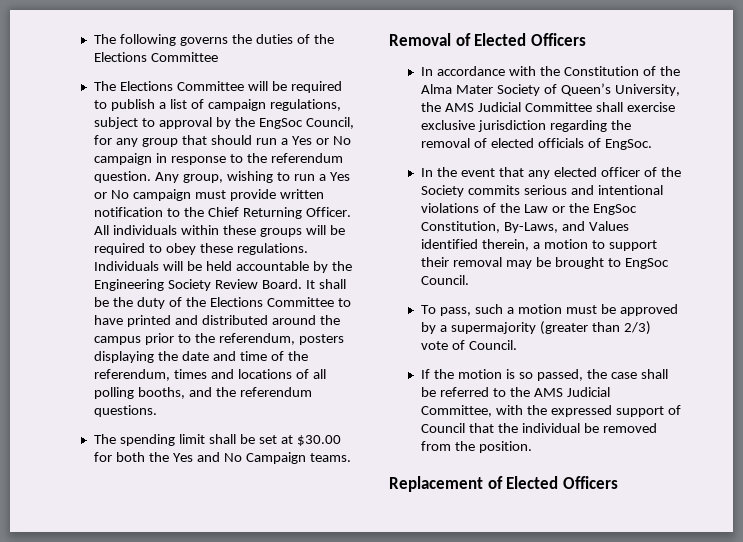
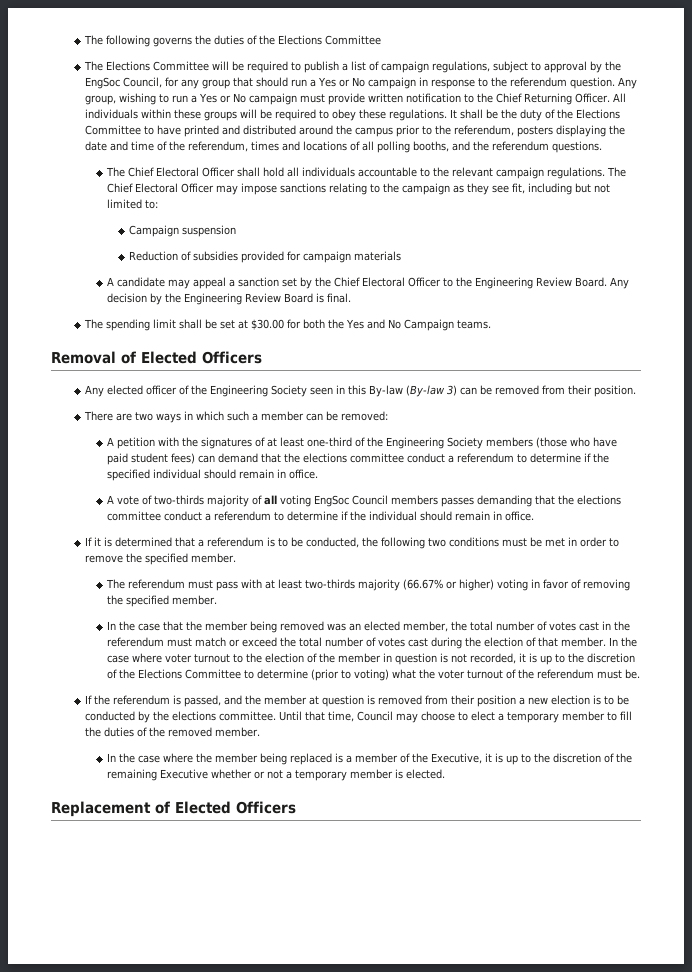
[94,261,352,273] [94,279,303,291] Individuals will be held accountable by the Engineering Society Review Board. -> (448, 115) none
(158, 411) none -> [106,167,627,179] [107,183,611,195] [107,199,159,209] [128,225,236,237] [128,251,401,263] [107,277,630,289] [107,293,352,305] // The Chief Electoral Officer shall hold all individuals accountable to the relevant campaign regulations. The Chief Electoral Officer may impose sanctions relating to the campaign as they see fit, including but not limited to: // Campaign suspension // Reduction of subsidies provided for campaign materials // A candidate may appeal a sanction set by the Chief Electoral Officer to the Engineering Review Board. Any decision by the Engineering Review Board is final.
[421,66,680,76] [421,83,680,96] [421,102,675,112] [421,120,632,132] [421,138,652,150] [421,167,681,179] [421,185,663,197] [421,203,637,215] [421,221,630,233] [421,239,657,251] [421,257,669,269] [421,275,470,285] [421,304,678,316] [421,321,651,335] [421,340,518,350] [421,369,668,381] [421,387,610,397] [421,405,681,417] [421,423,657,433] [421,441,533,453] In accordance with the Constitution of the Alma Mater Society of Queen’s University, the AMS Judicial Committee shall exercise exclusive jurisdiction regarding the removal of elected officials of EngSoc. // In the event that any elected officer of the Society commits serious and intentional violations of the Law or the EngSoc Constitution, By-Laws, and Values identified therein, a motion to support their removal may be brought to EngSoc Council. // To pass, such a motion must be approved by a supermajority (greater than 2/3) vote of Council. // If the motion is so passed, the case shall be referred to the AMS Judicial Committee, with the expressed support of Council that the individual be removed from the position. -> [85,385,637,397] [84,411,389,423] [107,437,618,449] [107,453,610,465] [107,469,319,481] [107,495,622,507] [107,511,535,521] [85,537,620,549] [85,553,237,565] [106,579,631,591] [107,595,218,607] [107,621,631,633] [107,637,638,649] [107,653,636,665] [107,669,641,681] [85,695,630,707] [85,711,633,723] [85,727,261,737] [107,753,633,765] [107,769,446,781] Any elected officer of the Engineering Society seen in this By-law (By-law 3) can be removed from their position. // There are two ways in which such a member can be removed: // A petition with the signatures of at least one-third of the Engineering Society members (those who have paid student fees) can demand that the elections committee conduct a referendum to determine if the specified individual should remain in office. // A vote of two-thirds majority of all voting EngSoc Council members passes demanding that the elections committee conduct a referendum to determine if the individual should remain in office. // If it is determined that a referendum is to be conducted, the following two conditions must be met in order to remove the specified member. // The referendum must pass with at least two-thirds majority (66.67% or higher) voting in favor of removing the specified member. // In the case that the member being removed was an elected member, the total number of votes cast in the referendum must match or exceed the total number of votes cast during the election of that member. In the case where voter turnout to the election of the member in question is not recorded, it is up to the discretion of the Elections Committee to determine (prior to voting) what the voter turnout of the referendum must be. // If the referendum is passed, and the member at question is removed from their position a new election is to be conducted by the elections committee. Until that time, Council may choose to elect a temporary member to fill the duties of the removed member. // In the case where the member being replaced is a member of the Executive, it is up to the discretion of the remaining Executive whether or not a temporary member is elected.

